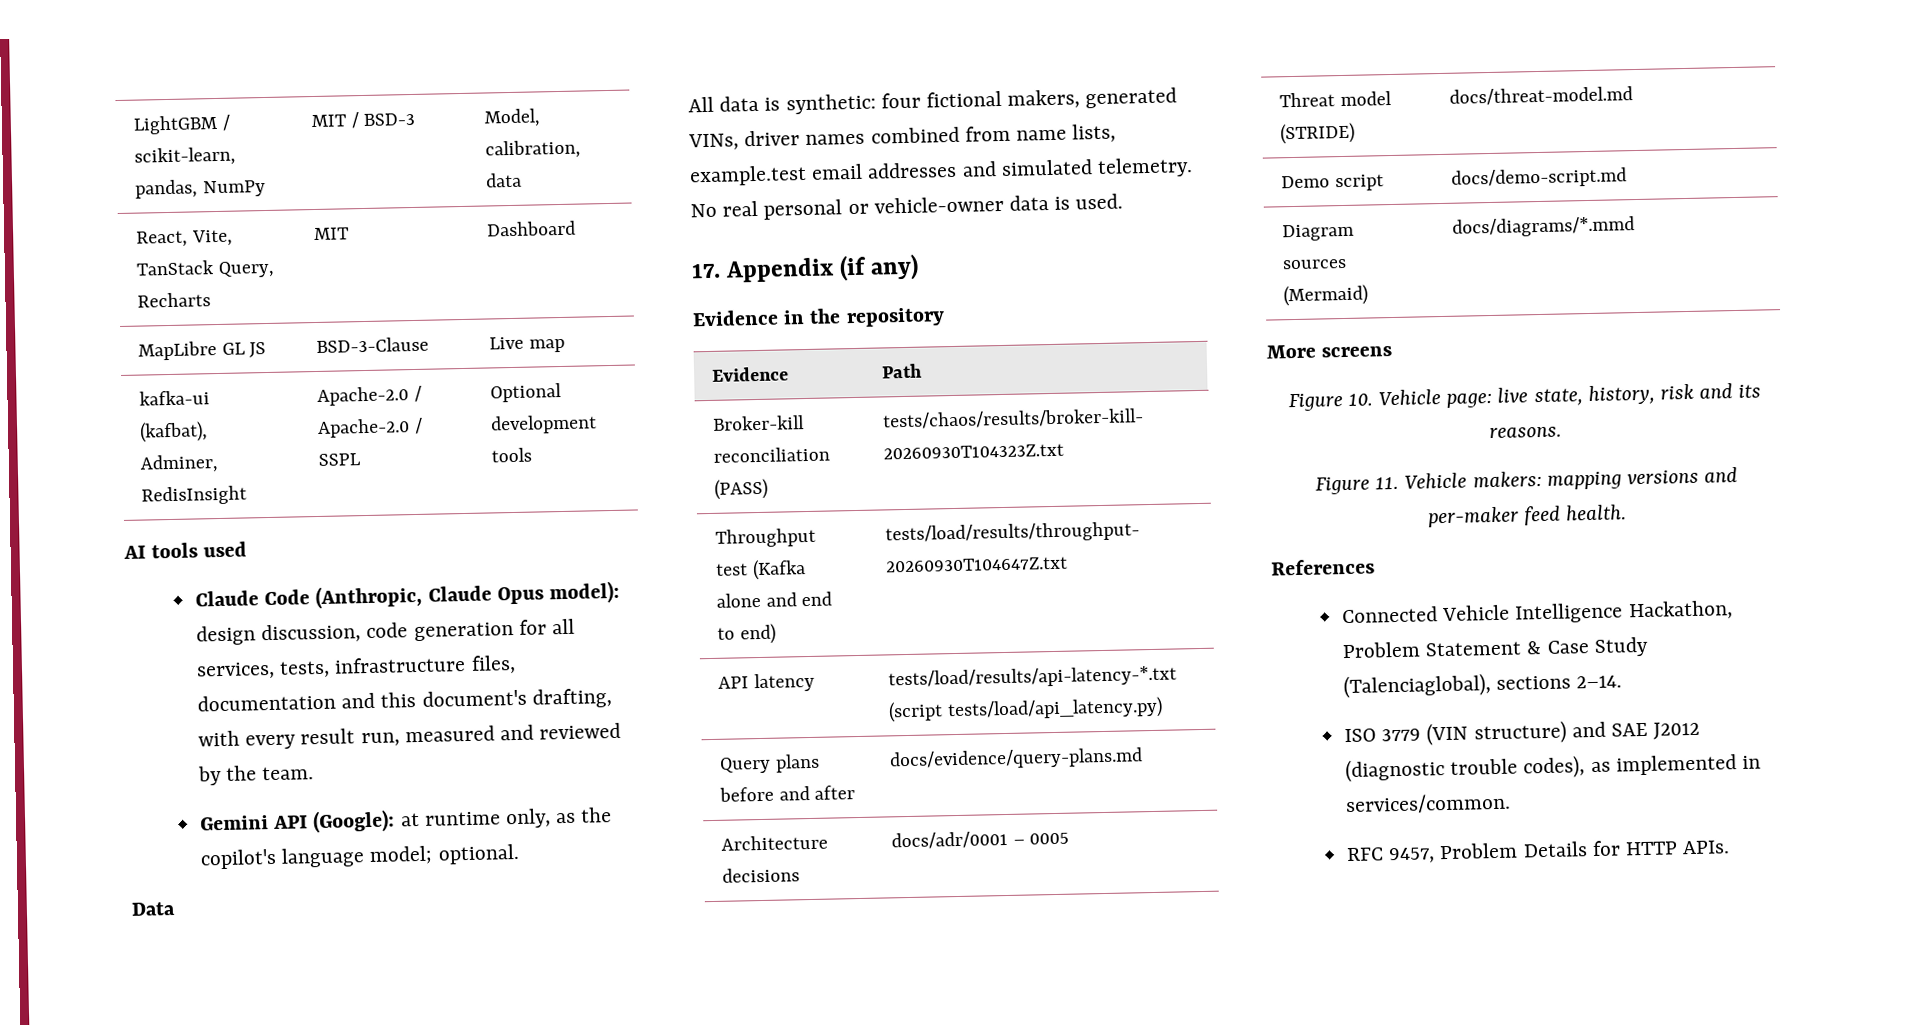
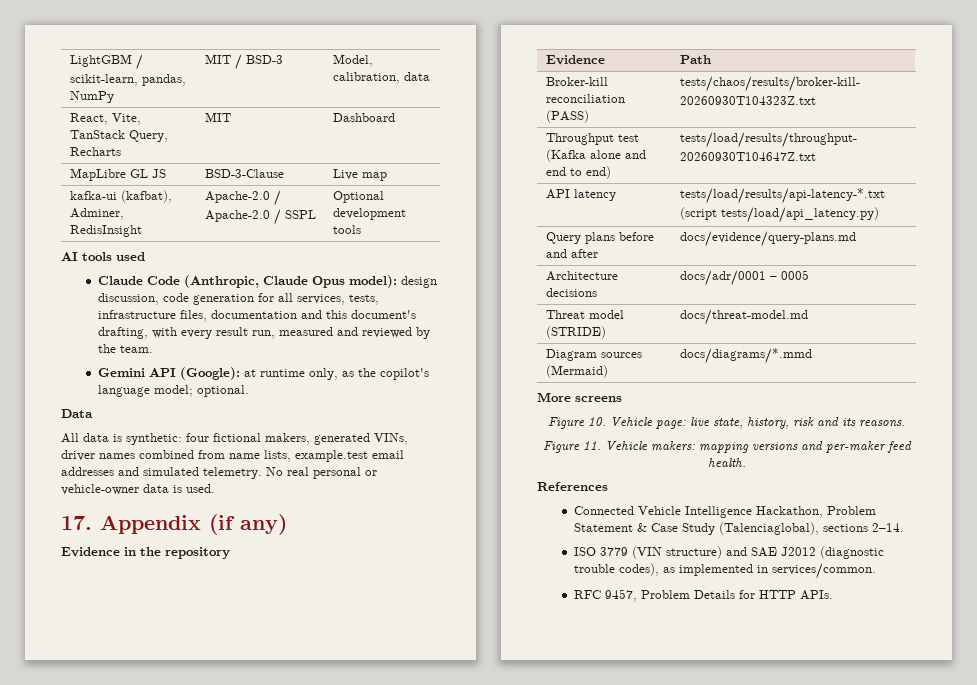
[1281,174,1384,192] [1451,167,1628,189] // Demo script | docs/demo-script.md -> (808, 317) none

